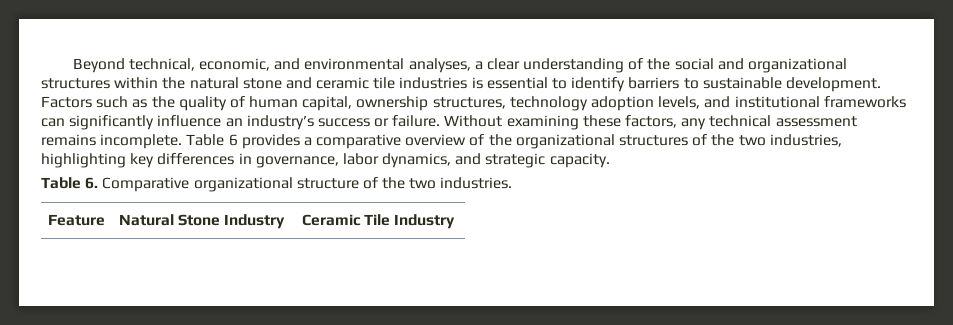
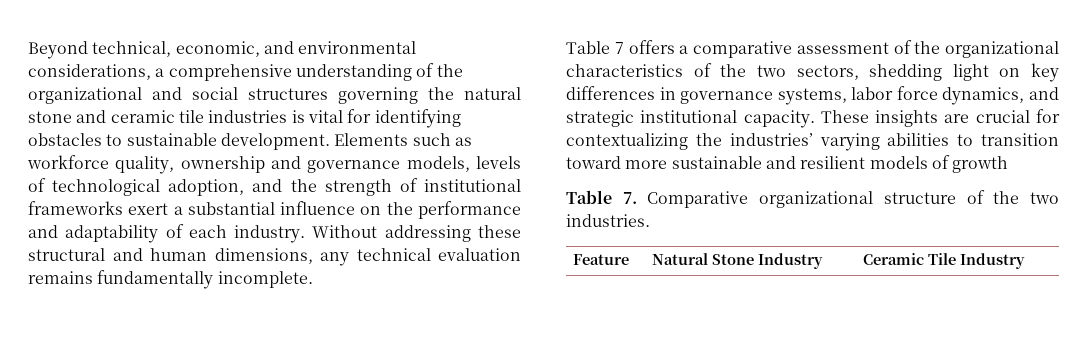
[408,58,847,73] [41,77,159,89] analyses, a clear understanding of the social and organizational structures within -> [28,63,463,81] [28,87,418,104] considerations, a comprehensive understanding of the organizational and social structures governing
[486,77,680,92] essential to identify barriers -> [307,109,461,128] [28,133,102,146] vital for identifying obstacles
[41,96,92,108] Factors -> [334,133,409,146] Elements
[151,96,906,111] [41,115,857,130] [41,134,300,149] the quality of human capital, ownership structures, technology adoption levels, and institutional frameworks can significantly influence an industry’s success or failure. Without examining these factors, any technical assessment remains incomplete. Table 6 provides -> [27,155,521,174] [28,178,521,196] [28,201,521,219] [28,224,521,243] [28,248,521,266] [28,270,313,289] [566,40,675,54] workforce quality, ownership and governance models, levels of technological adoption, and the strength of institutional frameworks exert a substantial influence on the performance and adaptability of each industry. Without addressing these structural and human dimensions, any technical evaluation remains fundamentally incomplete. // Table 7 offers
[405,134,842,149] [41,153,379,168] overview of the organizational structures of the two industries, highlighting key differences in governance, labor -> [796,40,1059,58] [566,63,1059,82] [566,86,938,105] assessment of the organizational characteristics of the two sectors, shedding light on key differences in governance systems, labor force
(546, 160) none -> [640,110,738,123] institutional
[41,177,99,189] // Table 6. -> [820,109,1060,127] [566,133,1059,151] [566,155,1009,173] [566,190,637,204] These insights are crucial for contextualizing the industries’ varying abilities to transition toward more sustainable and resilient models of growth // Table 7.

